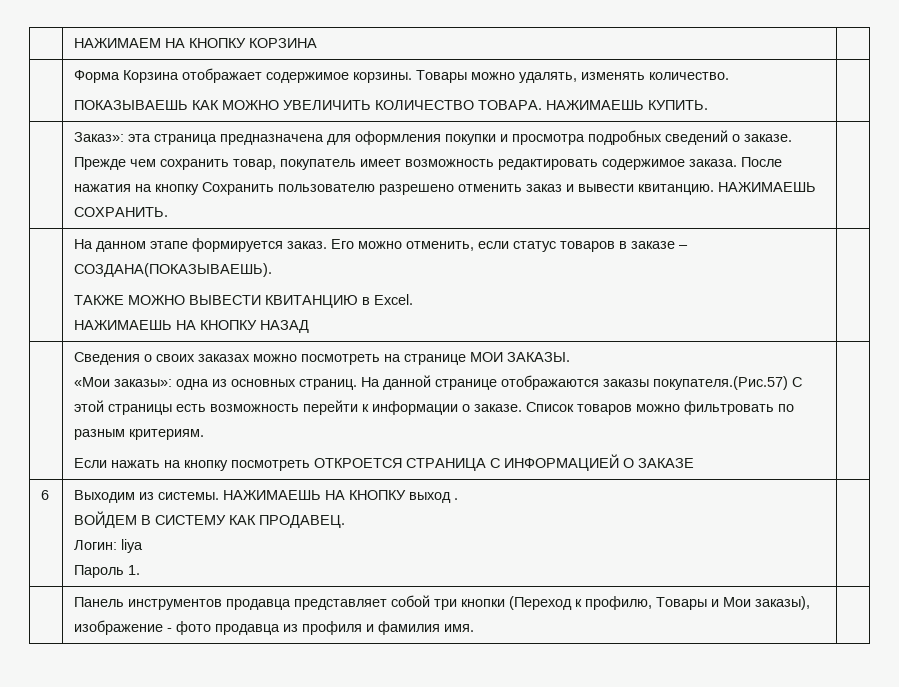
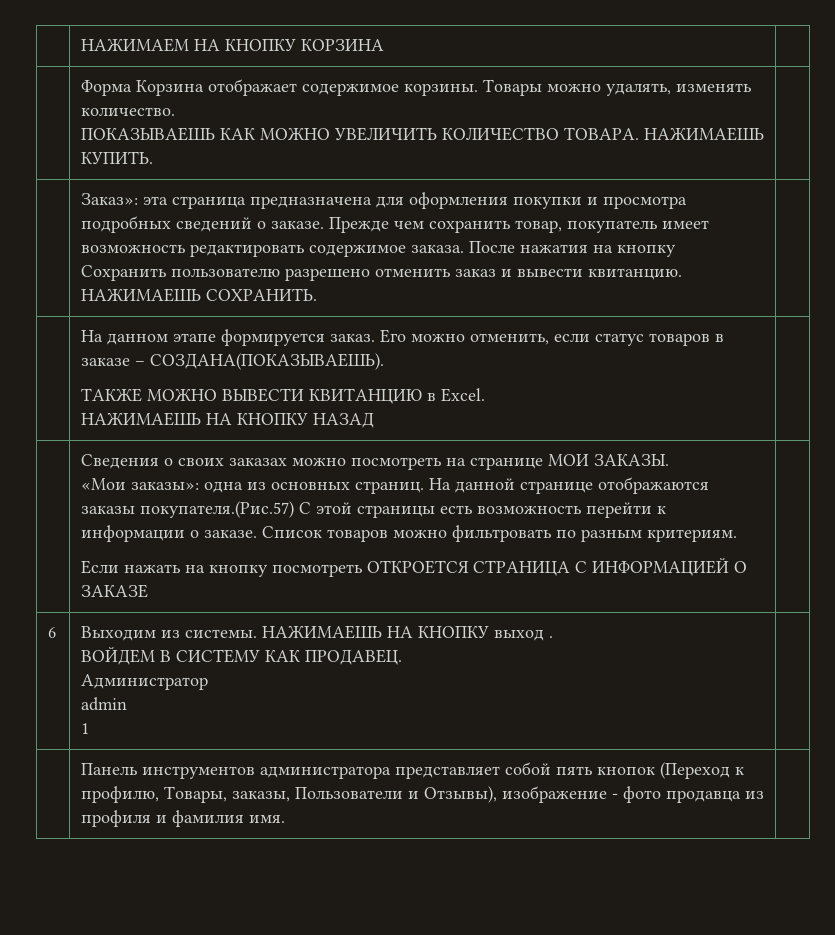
[74,539,144,553] [74,565,141,578] Логин: liya // Пароль 1. -> [80,674,208,690] [80,697,127,711] [80,723,89,734] Администратор // admin // 1
[226,599,292,610] продавца -> [259,766,391,779] администратора
[434,599,506,610] три кнопки -> [555,766,655,775] пять кнопок
[656,596,811,610] Товары и Мои заказы), -> [163,786,497,803] Товары, заказы, Пользователи и Отзывы),

